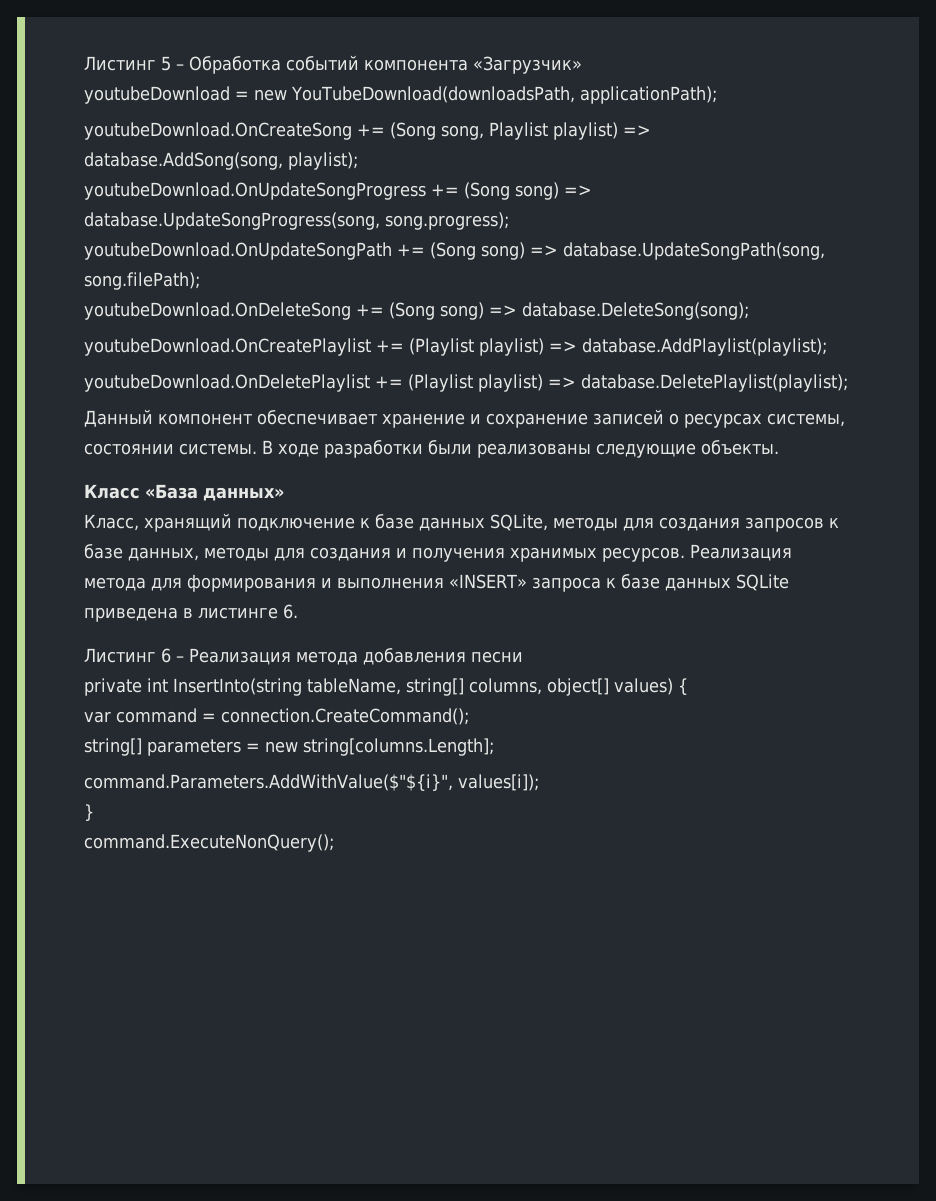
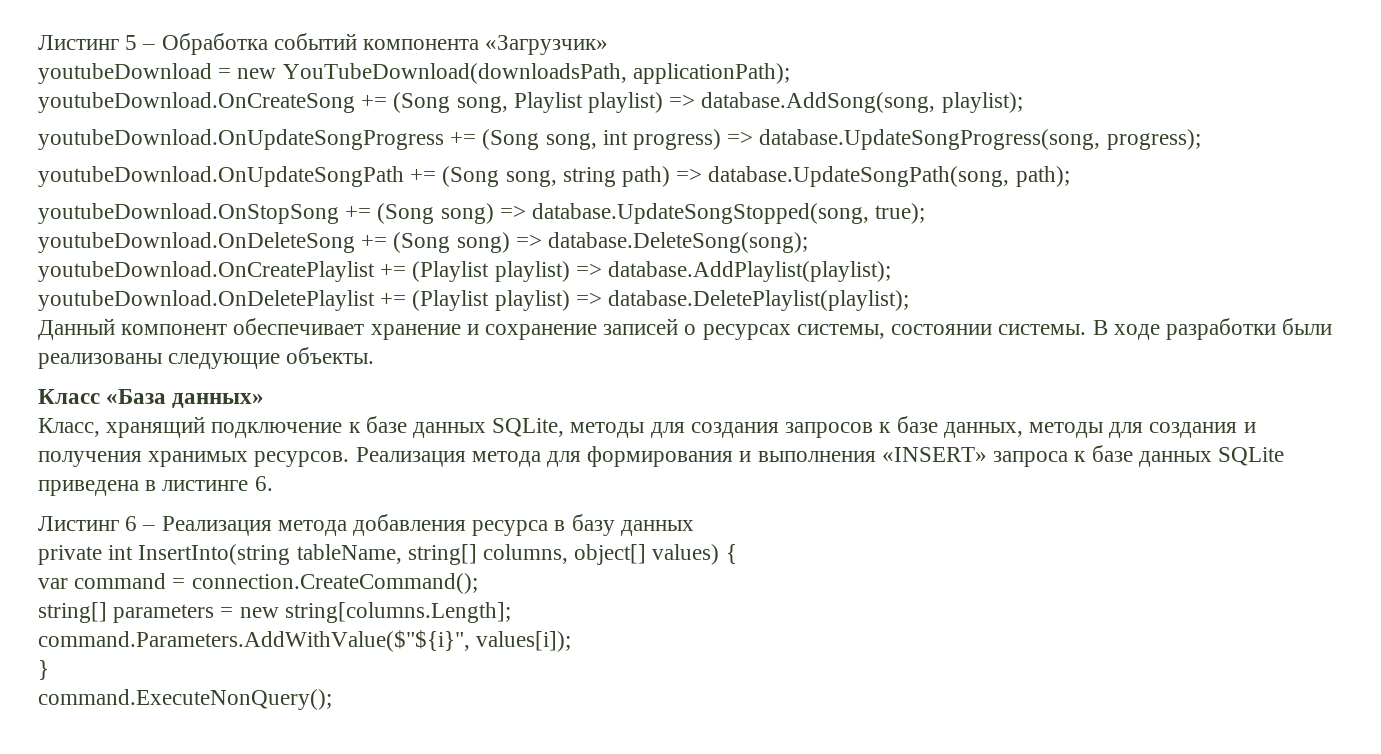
[515,182,559,200] song) -> [545,129,722,150] song, int progress)
[385,212,509,230] song.progress); -> [1106,129,1201,150] progress);
[480,242,825,260] [84,272,200,290] song) => database.UpdateSongPath(song, song.filePath); -> [505,166,1070,187] [38,203,926,224] song, string path) => database.UpdateSongPath(song, path); // youtubeDownload.OnStopSong += (Song song) => database.UpdateSongStopped(song, true);
[471,651,523,663] песни -> [472,514,694,536] ресурса в базу данных

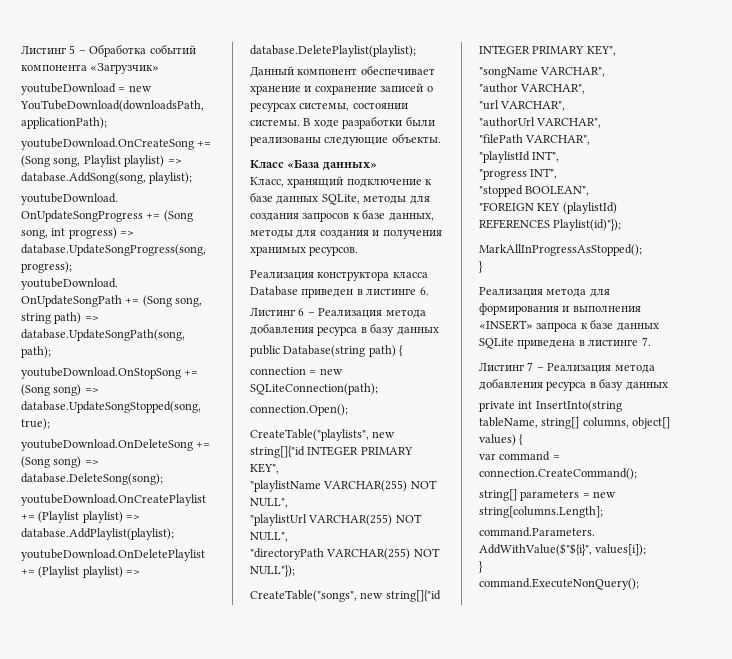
(350, 459) none -> [250,270,428,281] [250,286,429,298] [250,307,426,318] [250,323,439,336] [250,345,404,357] [250,367,343,375] [250,383,378,395] [250,404,348,416] [250,429,396,441] [250,446,413,458] [250,463,279,474] [250,480,437,492] [250,498,288,508] [250,514,422,526] [250,532,288,542] [250,548,440,560] [250,565,295,577] [250,590,441,602] [479,45,616,56] [479,67,606,78] [479,83,586,94] [479,100,566,111] [479,117,602,128] [479,134,591,145] [479,151,560,163] [479,168,558,180] [479,185,590,197] [479,202,617,214] [479,219,622,231] [479,244,642,256] [479,261,483,273] // Реализация конструктора класса Database приведен в листинге 6. // Листинг 6 – Реализация метода добавления ресурса в базу данных // public Database(string path) { // connection = new SQLiteConnection(path); // connection.Open(); // CreateTable("playlists", new string[]{"id INTEGER PRIMARY KEY", // "playlistName VARCHAR(255) NOT NULL", // "playlistUrl VARCHAR(255) NOT NULL", // "directoryPath VARCHAR(255) NOT NULL"}); // CreateTable("songs", new string[]{"id INTEGER PRIMARY KEY", // "songName VARCHAR", // "author VARCHAR", // "url VARCHAR", // "authorUrl VARCHAR", // "filePath VARCHAR", // "playlistId INT", // "progress INT", // "stopped BOOLEAN", // "FOREIGN KEY (playlistId) REFERENCES Playlist(id)"}); // MarkAllInProgressAsStopped(); // } //
[254,476,273,491] [38,516,138,531] 6. // Листинг 6 -> [641,337,651,346] [479,362,534,371] 7. // Листинг 7

